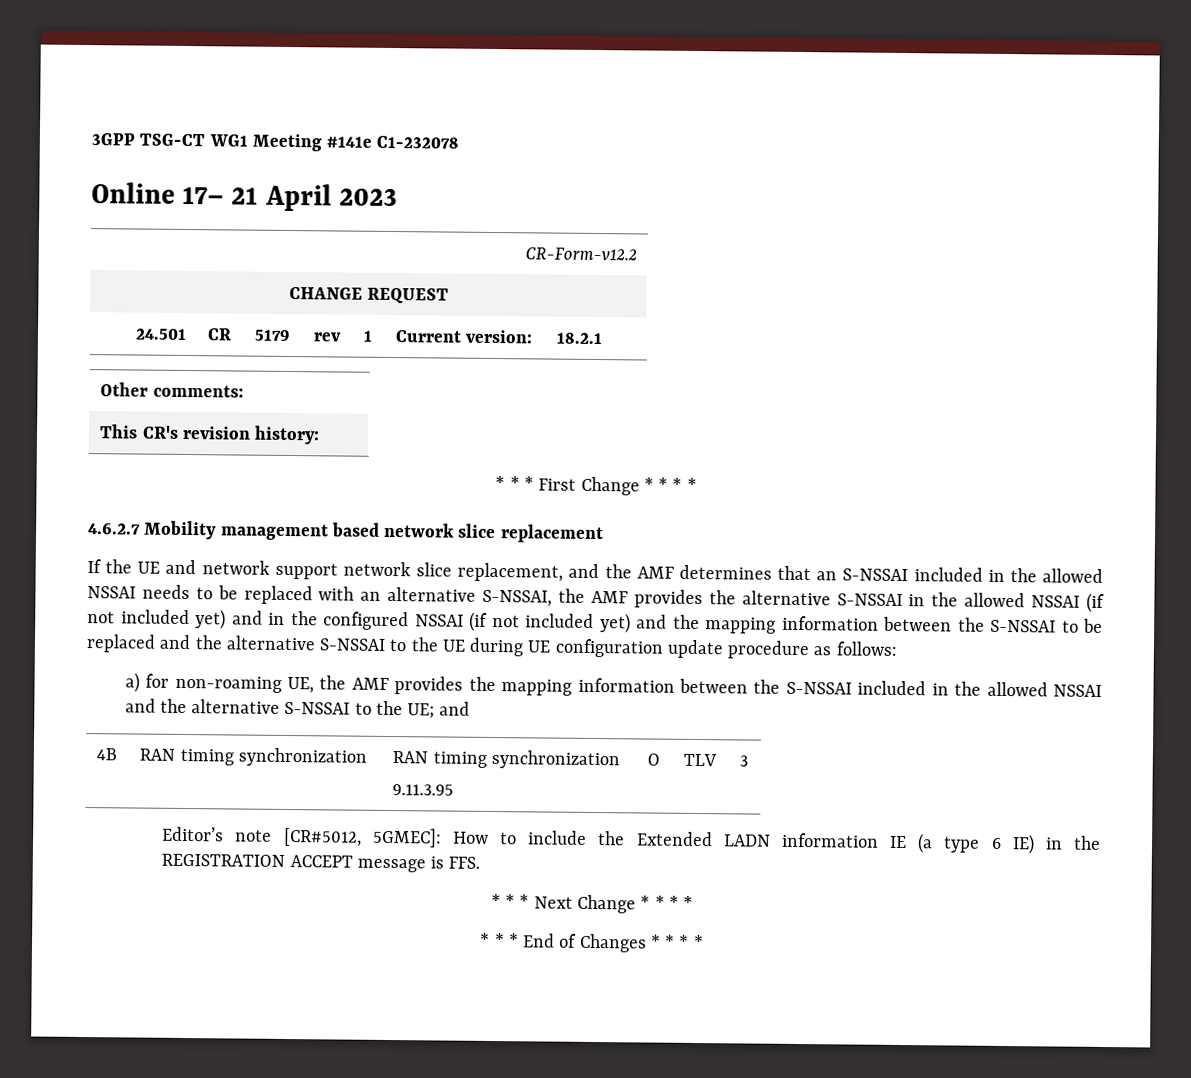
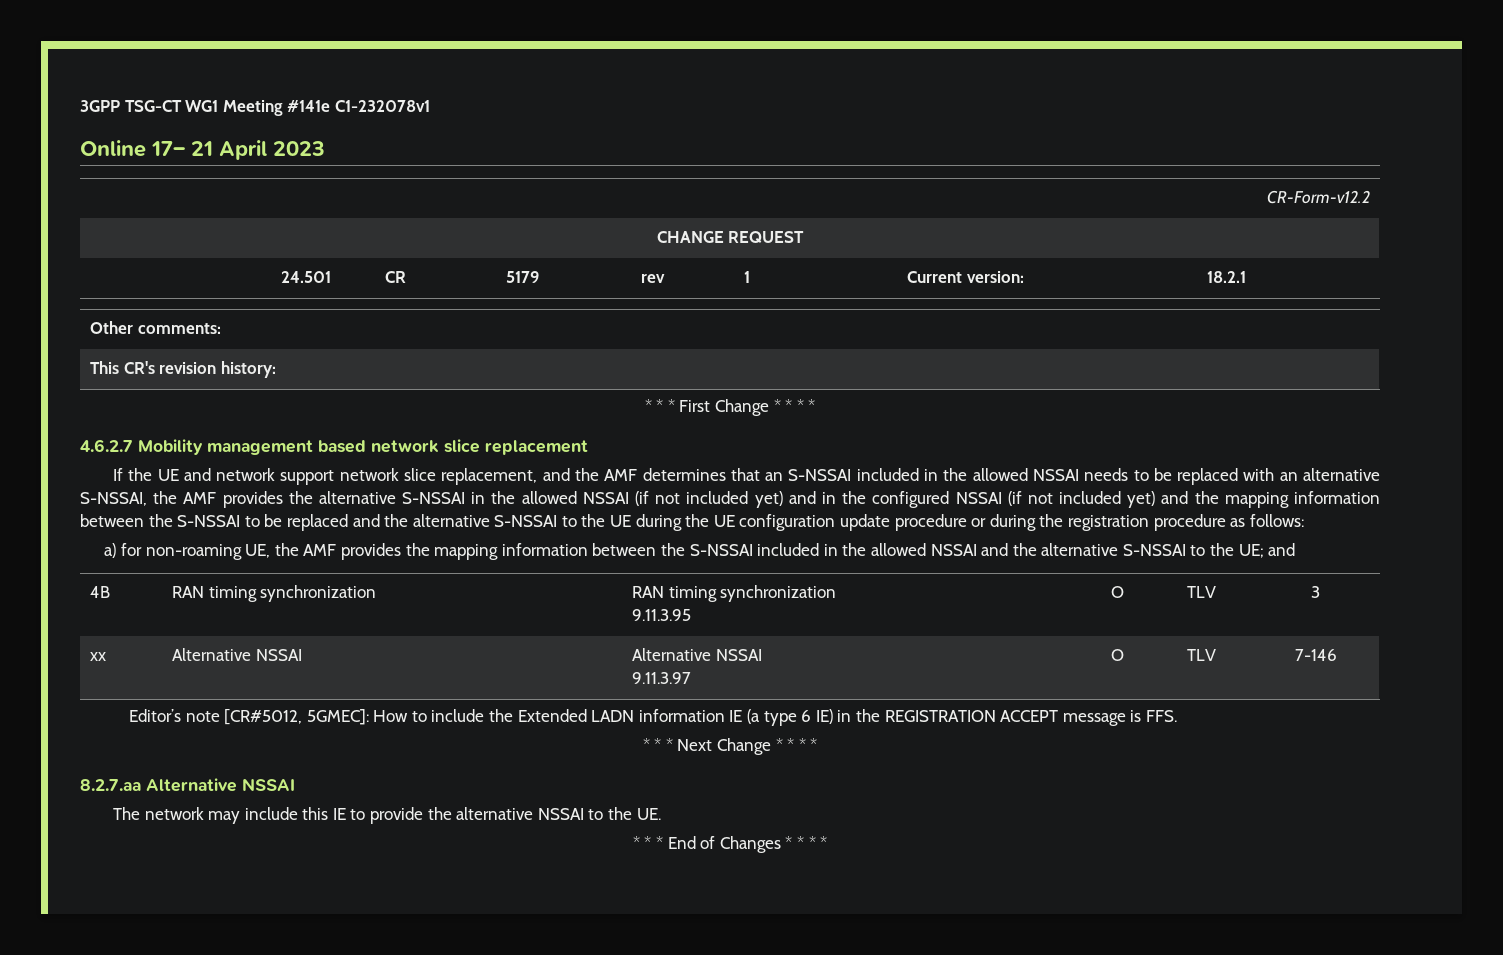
[376,135,460,149] C1-232078 -> [334,100,430,112] C1-232078v1
(525, 647) none -> [685,514,710,527] the
(811, 650) none -> [971,514,1226,531] or during the registration procedure
(748, 761) none -> [89,652,106,661] [171,648,302,661] [631,648,762,661] [631,672,691,684] [1110,649,1124,661] [1187,649,1217,661] [1294,649,1337,661] // xx | Alternative NSSAI | Alternative NSSAI // 9.11.3.97 | O | TLV | 7-146
(694, 902) none -> [80,778,295,792] [112,807,661,824] // 8.2.7.aa Alternative NSSAI // The network may include this IE to provide the alternative NSSAI to the UE.

